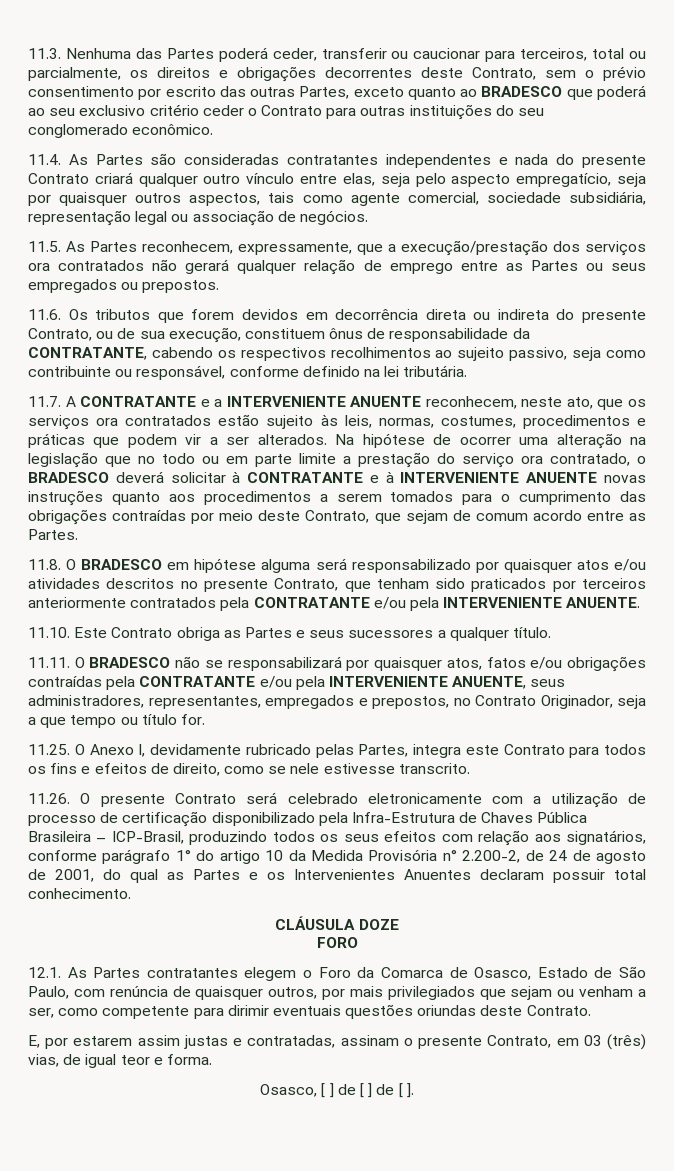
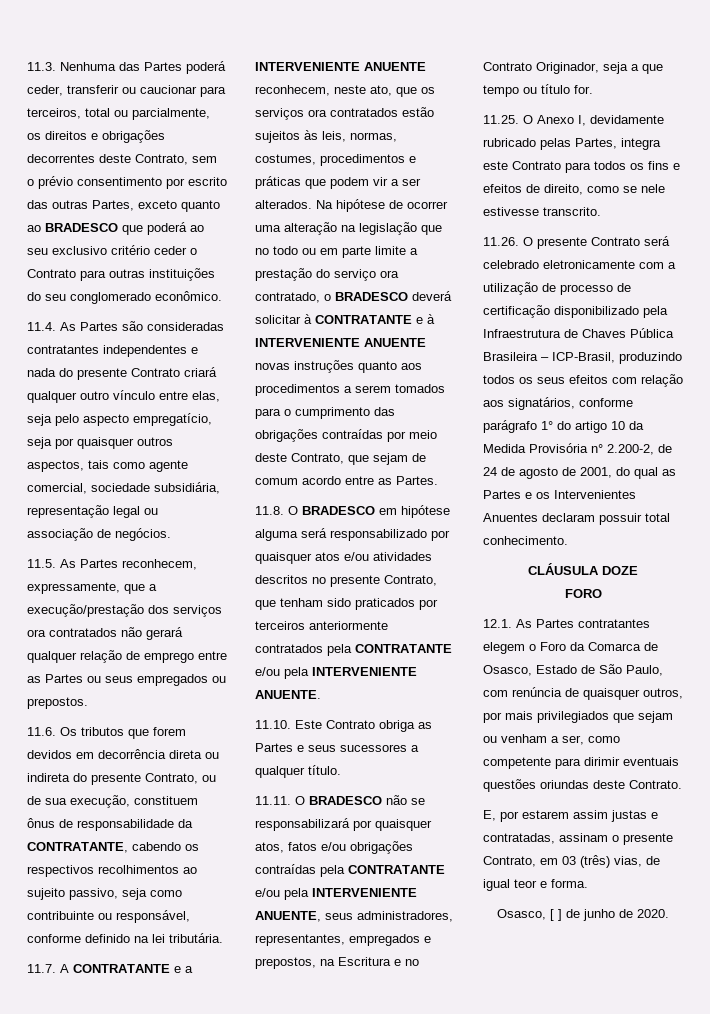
[266,415,314,429] sujeito -> [255,131,300,143] sujeitos
(449, 702) none -> [320,957,401,966] na Escritura e
[351,812,455,823] Infra-Estrutura -> [483,329,561,338] Infraestrutura
[360,1083,414,1098] [ ] de [ ]. -> [583,909,669,921] junho de 2020.

